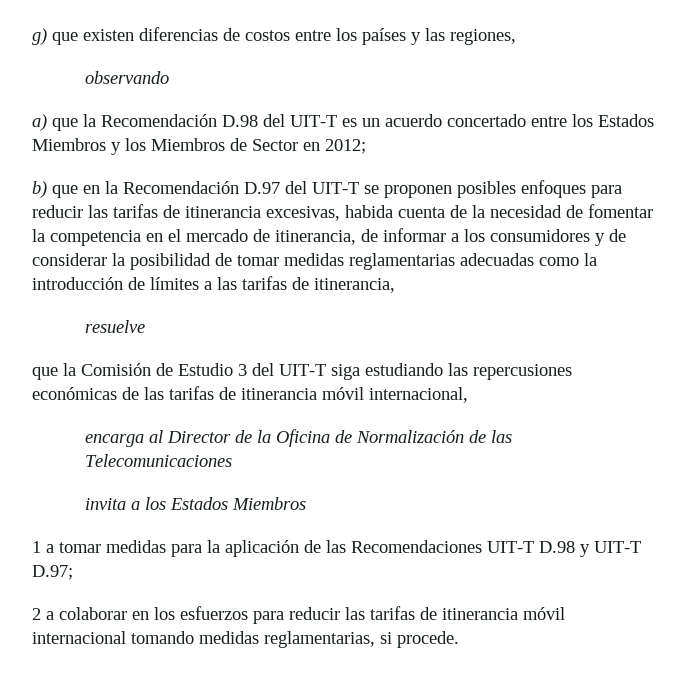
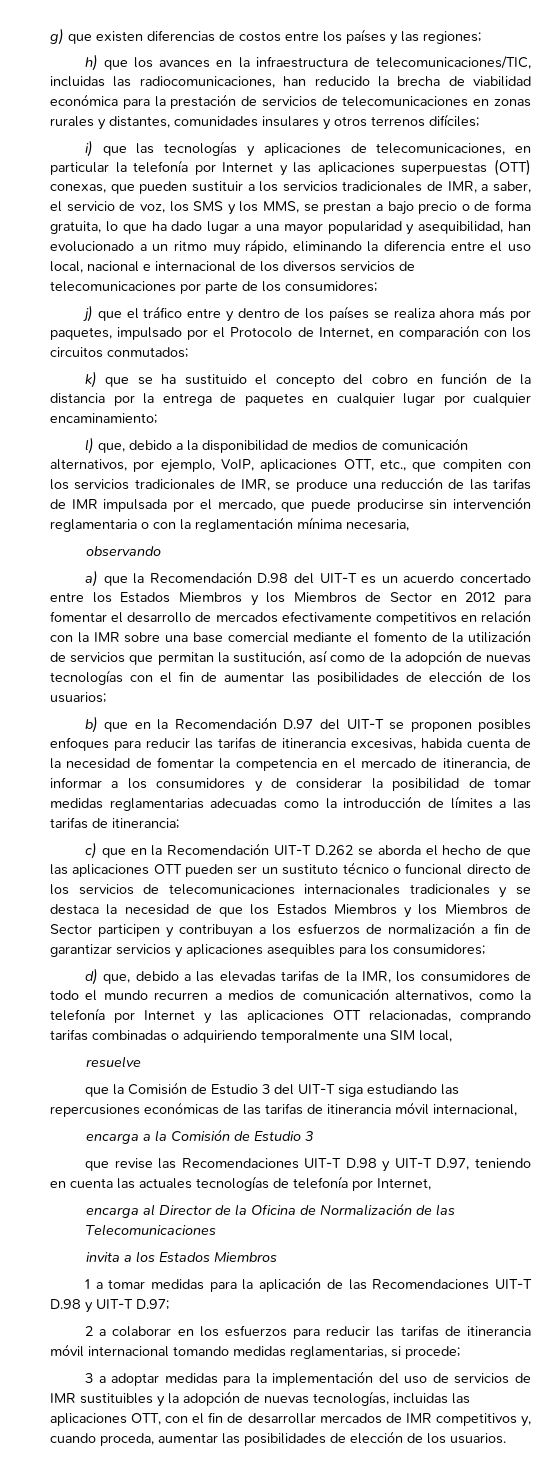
[450,29,516,45] regiones, -> [423,31,481,44] [84,54,531,71] [50,76,531,88] [50,94,531,109] [50,114,479,130] [84,140,531,157] [50,159,531,176] [50,181,531,194] [50,200,531,215] [50,221,531,235] [50,239,531,255] [50,261,415,273] [50,281,377,294] [82,305,532,322] [50,325,532,340] [50,347,188,358] [84,371,531,388] [50,393,531,406] [50,413,157,424] [84,437,468,454] [50,459,531,473] [50,477,531,492] [50,497,531,512] [50,517,409,532] regiones; // h) que los avances en la infraestructura de telecomunicaciones/TIC, incluidas las radiocomunicaciones, han reducido la brecha de viabilidad económica para la prestación de servicios de telecomunicaciones en zonas rurales y distantes, comunidades insulares y otros terrenos difíciles; // i) que las tecnologías y aplicaciones de telecomunicaciones, en particular la telefonía por Internet y las aplicaciones superpuestas (OTT) conexas, que pueden sustituir a los servicios tradicionales de IMR, a saber, el servicio de voz, los SMS y los MMS, se prestan a bajo precio o de forma gratuita, lo que ha dado lugar a una mayor popularidad y asequibilidad, han evolucionado a un ritmo muy rápido, eliminando la diferencia entre el uso local, nacional e internacional de los diversos servicios de telecomunicaciones por parte de los consumidores; // j) que el tráfico entre y dentro de los países se realiza ahora más por paquetes, impulsado por el Protocolo de Internet, en comparación con los circuitos conmutados; // k) que se ha sustituido el concepto del cobro en función de la distancia por la entrega de paquetes en cualquier lugar por cualquier encaminamiento; // l) que, debido a la disponibilidad de medios de comunicación alternativos, por ejemplo, VoIP, aplicaciones OTT, etc., que compiten con los servicios tradicionales de IMR, se produce una reducción de las tarifas de IMR impulsada por el mercado, que puede producirse sin intervención reglamentaria o con la reglamentación mínima necesaria,
[325,139,366,154] 2012; -> [465,592,531,605] [50,610,531,625] [50,630,531,643] [50,650,532,665] [50,670,531,685] [50,692,106,703] 2012 para fomentar el desarrollo de mercados efectivamente competitivos en relación con la IMR sobre una base comercial mediante el fomento de la utilización de servicios que permitan la sustitución, así como de la adopción de nuevas tecnologías con el fin de aumentar las posibilidades de elección de los usuarios;
[314,278,395,293] itinerancia, -> [112,818,179,829] [84,842,532,859] [50,862,532,877] [50,884,531,898] [50,904,531,918] [50,922,531,938] [50,944,485,958] [84,968,532,985] [50,988,531,1002] [50,1008,531,1024] [50,1029,452,1043] itinerancia; // c) que en la Recomendación UIT-T D.262 se aborda el hecho de que las aplicaciones OTT pueden ser un sustituto técnico o funcional directo de los servicios de telecomunicaciones internacionales tradicionales y se destaca la necesidad de que los Estados Miembros y los Miembros de Sector participen y contribuyan a los esfuerzos de normalización a fin de garantizar servicios y aplicaciones asequibles para los consumidores; // d) que, debido a las elevadas tarifas de la IMR, los consumidores de todo el mundo recurren a medios de comunicación alternativos, como la telefonía por Internet y las aplicaciones OTT relacionadas, comprando tarifas combinadas o adquiriendo temporalmente una SIM local,
(468, 395) none -> [86,1129,315,1144] [84,1158,531,1172] [50,1176,431,1191] // encarga a la Comisión de Estudio 3 // que revise las Recomendaciones UIT-T D.98 y UIT-T D.97, teniendo en cuenta las actuales tecnologías de telefonía por Internet,
[397,631,459,648] procede. -> [405,1346,460,1359] [84,1371,531,1386] [50,1391,470,1407] [50,1412,531,1427] [50,1431,506,1446] procede; // 3 a adoptar medidas para la implementación del uso de servicios de IMR sustituibles y la adopción de nuevas tecnologías, incluidas las aplicaciones OTT, con el fin de desarrollar mercados de IMR competitivos y, cuando proceda, aumentar las posibilidades de elección de los usuarios.

